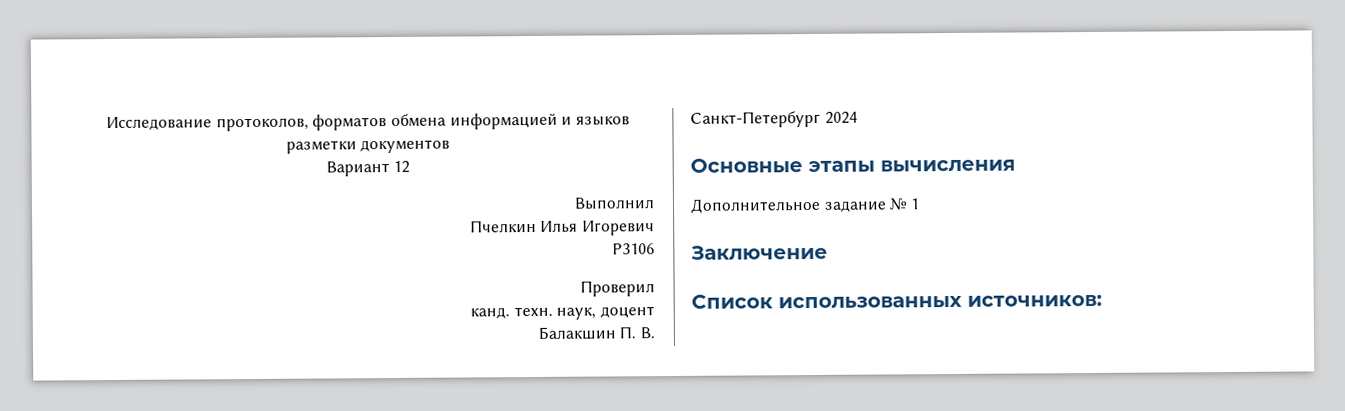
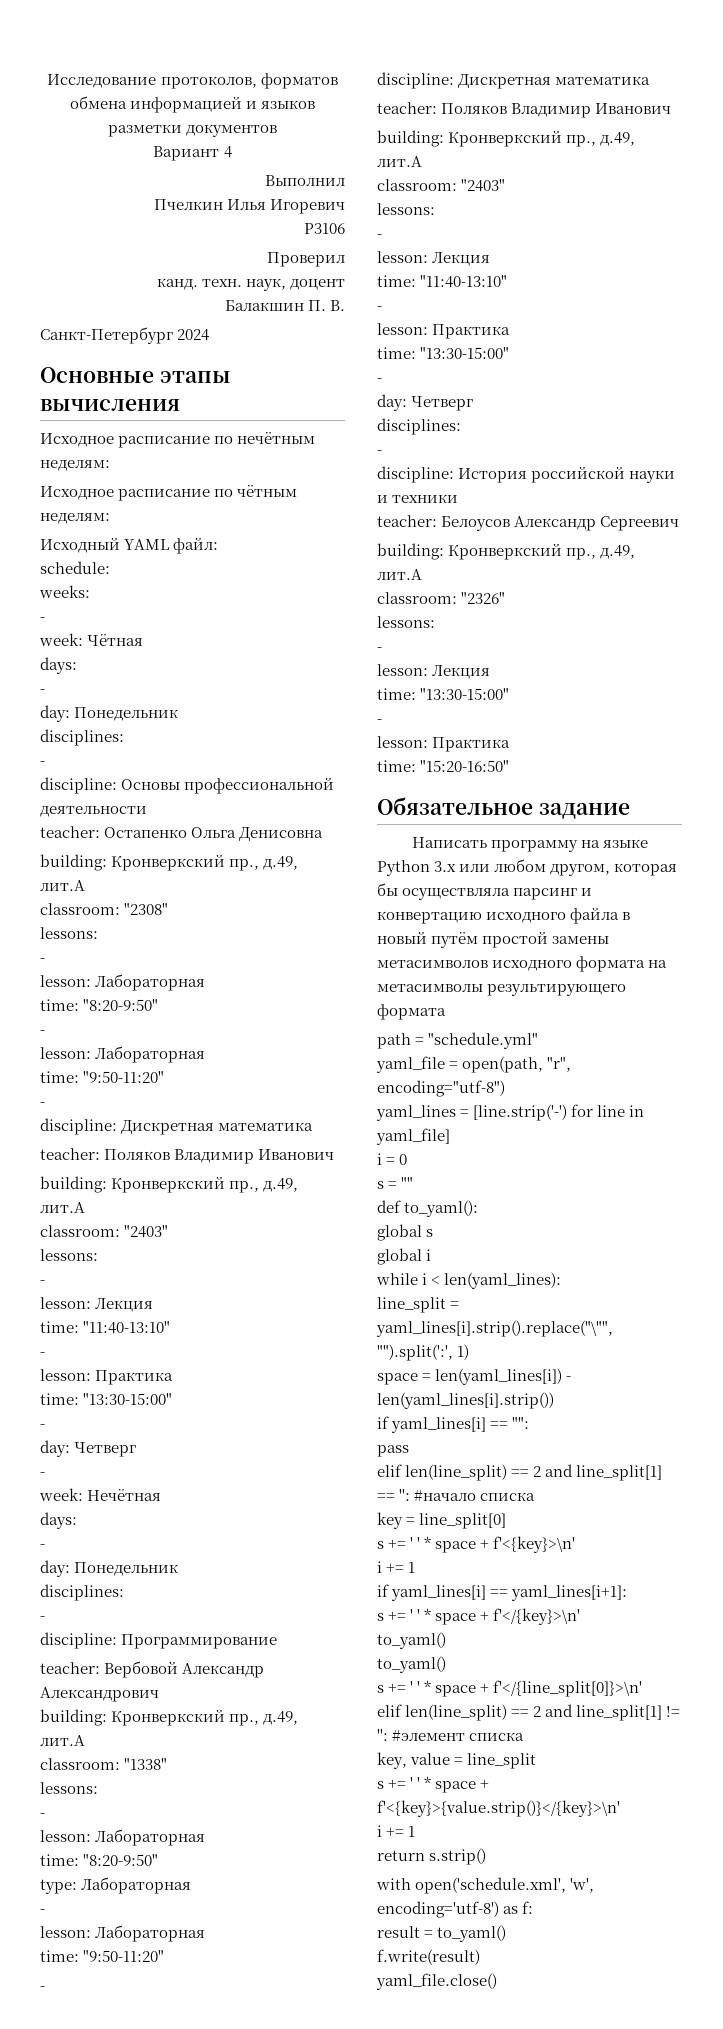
[393,160,411,173] 12 -> [223,146,232,158] 4
[690,197,920,214] [691,244,828,260] [691,294,1102,309] Дополнительное задание № 1 // Заключение // Список использованных источников: -> [40,432,316,448] [40,460,110,471] [40,485,298,501] [40,513,110,524] [40,537,219,554] [40,561,110,574] [39,585,90,598] [40,617,45,622] [39,633,144,646] [40,657,77,674] [40,689,45,694] [40,705,179,722] [40,729,124,746] [40,761,45,766] [40,777,335,794] [40,806,147,817] [40,826,324,842] [40,854,299,871] [40,880,85,891] [40,903,169,915] [40,927,98,939] [40,958,45,963] [40,974,206,991] [40,999,159,1011] [40,1030,45,1035] [40,1046,206,1063] [40,1071,165,1083] [40,1102,45,1107] [40,1118,314,1135] [40,1148,335,1164] [40,1176,299,1193] [40,1202,85,1213] [40,1225,169,1238] [40,1249,98,1261] [40,1280,45,1285] [40,1297,154,1312] [40,1321,171,1334] [40,1352,45,1357] [40,1369,174,1385] [40,1393,173,1405] [40,1424,45,1429] [40,1440,137,1457] [40,1472,45,1477] [39,1488,162,1501] [40,1512,77,1529] [40,1544,45,1549] [40,1560,179,1577] [40,1584,124,1601] [40,1616,45,1621] [40,1632,278,1649] [40,1661,265,1678] [40,1687,159,1702] [40,1709,299,1726] [40,1735,85,1746] [40,1758,168,1770] [40,1782,98,1794] [40,1813,45,1818] [40,1829,206,1846] [40,1854,159,1866] [40,1877,192,1894] [40,1909,45,1914] [40,1925,206,1942] [40,1950,165,1962] [40,1986,45,1991] [377,72,651,89] [377,102,672,118] [377,130,636,147] [377,156,422,167] [377,179,506,192] [377,203,435,215] [377,234,382,239] [377,251,491,266] [377,275,508,288] [377,306,382,311] [377,323,511,339] [377,347,510,359] [377,378,382,383] [377,394,474,411] [377,418,461,435] [377,450,382,455] [377,466,676,483] [377,494,459,503] [377,515,680,531] [377,543,636,560] [377,569,422,580] [377,592,506,604] [377,616,435,628] [377,647,382,652] [377,664,491,679] [377,688,510,700] [377,719,382,724] [377,736,511,752] [377,760,510,772] [377,797,630,819] [411,837,648,852] [377,859,678,876] [377,883,593,900] [377,907,631,924] [377,931,610,948] [377,956,668,972] [377,984,627,996] [377,1004,446,1020] [377,1032,539,1049] [376,1056,572,1073] [377,1080,505,1097] [376,1104,645,1121] [376,1128,450,1145] [377,1153,408,1165] [377,1177,414,1189] [377,1200,479,1217] [377,1224,434,1241] [377,1248,432,1265] [376,1272,562,1289] [377,1297,460,1313] [376,1320,613,1337] [377,1344,470,1361] [377,1368,572,1385] [377,1392,554,1409] [377,1416,530,1433] [377,1445,409,1457] [377,1464,663,1481] [377,1489,536,1501] [377,1512,507,1529] [377,1536,576,1553] [377,1561,416,1573] [377,1584,628,1601] [377,1608,581,1625] [377,1632,446,1649] [377,1656,446,1673] [377,1680,643,1697] [377,1704,681,1721] [377,1729,525,1741] [377,1752,537,1769] [377,1776,490,1793] [377,1800,620,1817] [377,1825,416,1837] [377,1848,487,1865] [376,1877,595,1894] [377,1901,534,1918] [377,1925,507,1942] [377,1949,480,1965] [376,1973,497,1990] Исходное расписание по нечётным неделям: // Исходное расписание по чётным неделям: // Исходный YAML файл: // schedule: // weeks: // - // week: Чётная // days: // - // day: Понедельник // disciplines: // - // discipline: Основы профессиональной деятельности // teacher: Остапенко Ольга Денисовна // building: Кронверкский пр., д.49, лит.А // classroom: "2308" // lessons: // - // lesson: Лабораторная // time: "8:20-9:50" // - // lesson: Лабораторная // time: "9:50-11:20" // - // discipline: Дискретная математика // teacher: Поляков Владимир Иванович // building: Кронверкский пр., д.49, лит.А // classroom: "2403" // lessons: // - // lesson: Лекция // time: "11:40-13:10" // - // lesson: Практика // time: "13:30-15:00" // - // day: Четверг // - // week: Нечётная // days: // - // day: Понедельник // disciplines: // - // discipline: Программирование // teacher: Вербовой Александр Александрович // building: Кронверкский пр., д.49, лит.А // classroom: "1338" // lessons: // - // lesson: Лабораторная // time: "8:20-9:50" // type: Лабораторная // - // lesson: Лабораторная // time: "9:50-11:20" // - // discipline: Дискретная математика // teacher: Поляков Владимир Иванович // building: Кронверкский пр., д.49, лит.А // classroom: "2403" // lessons: // - // lesson: Лекция // time: "11:40-13:10" // - // lesson: Практика // time: "13:30-15:00" // - // day: Четверг // disciplines: // - // discipline: История российской науки и техники // teacher: Белоусов Александр Сергеевич // building: Кронверкский пр., д.49, лит.А // classroom: "2326" // lessons: // - // lesson: Лекция // time: "13:30-15:00" // - // lesson: Практика // time: "15:20-16:50" // Обязательное задание // Написать программу на языке Python 3.x или любом другом, которая бы осуществляла парсинг и конвертацию исходного файла в новый путём простой замены метасимволов исходного формата на метасимволы результирующего формата // path = "schedule.yml" // yaml_file = open(path, "r", encoding="utf-8") // yaml_lines = [line.strip('-') for line in yaml_file] // i = 0 // s = "" // def to_yaml(): // global s // global i // while i < len(yaml_lines): // line_split = yaml_lines[i].strip().replace("\"", "").split(':', 1) // space = len(yaml_lines[i]) - len(yaml_lines[i].strip()) // if yaml_lines[i] == "": // pass // elif len(line_split) == 2 and line_split[1] == '': #начало списка // key = line_split[0] // s += ' ' * space + f'<{key}>\n' // i += 1 // if yaml_lines[i] == yaml_lines[i+1]: // s += ' ' * space + f'</{key}>\n' // to_yaml() // to_yaml() // s += ' ' * space + f'</{line_split[0]}>\n' // elif len(line_split) == 2 and line_split[1] != '': #элемент списка // key, value = line_split // s += ' ' * space + f'<{key}>{value.strip()}</{key}>\n' // i += 1 // return s.strip() // with open('schedule.xml', 'w', encoding='utf-8') as f: // result = to_yaml() // f.write(result) // yaml_file.close()

